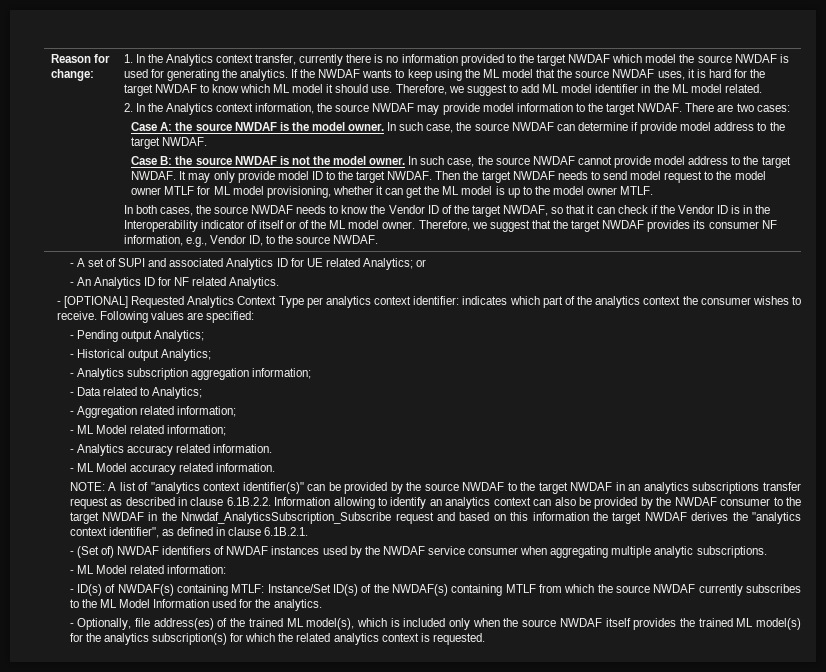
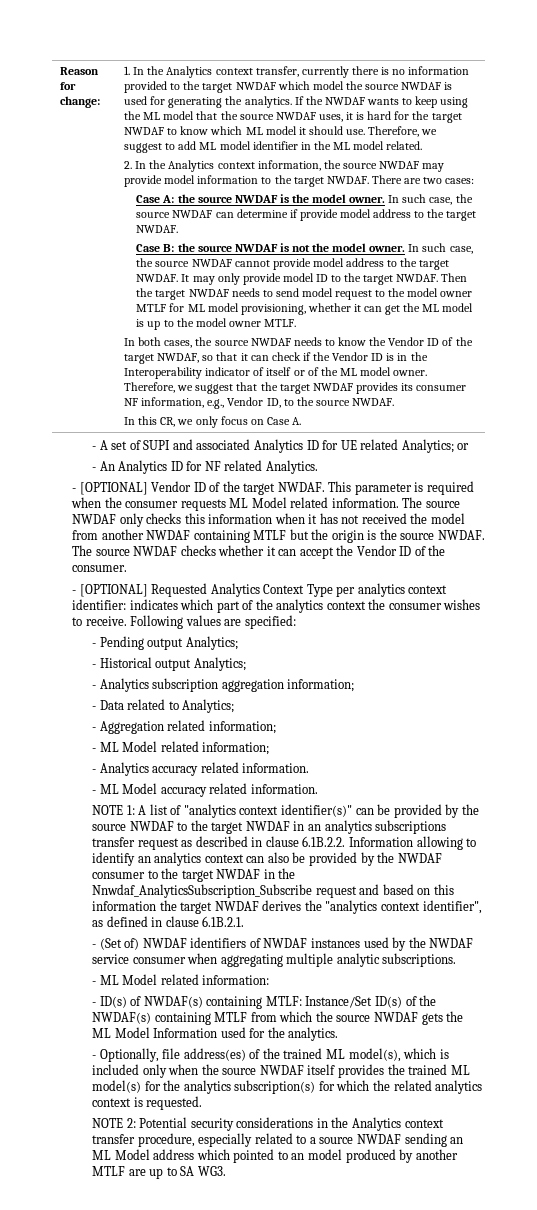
(379, 239) none -> [124,416,302,428] // In this CR, we only focus on Case A.
(280, 283) none -> [72,481,474,495] [71,497,460,511] [72,513,465,527] [72,529,485,543] [72,545,446,559] [72,565,128,572] // - [OPTIONAL] Vendor ID of the target NWDAF. This parameter is required when the consumer requests ML Model related information. The source NWDAF only checks this information when it has not received the model from another NWDAF containing MTLF but the origin is the source NWDAF. The source NWDAF checks whether it can accept the Vendor ID of the consumer.
[69,482,105,491] NOTE: -> [92,805,135,815] NOTE 1:
[698,584,801,596] [69,599,79,608] currently subscribes to -> [421,1013,443,1025] gets
(485, 639) none -> [92,1117,444,1131] [92,1133,464,1147] [92,1149,458,1163] [92,1166,226,1179] // NOTE 2: Potential security considerations in the Analytics context transfer procedure, especially related to a source NWDAF sending an ML Model address which pointed to an model produced by another MTLF are up to SA WG3.

